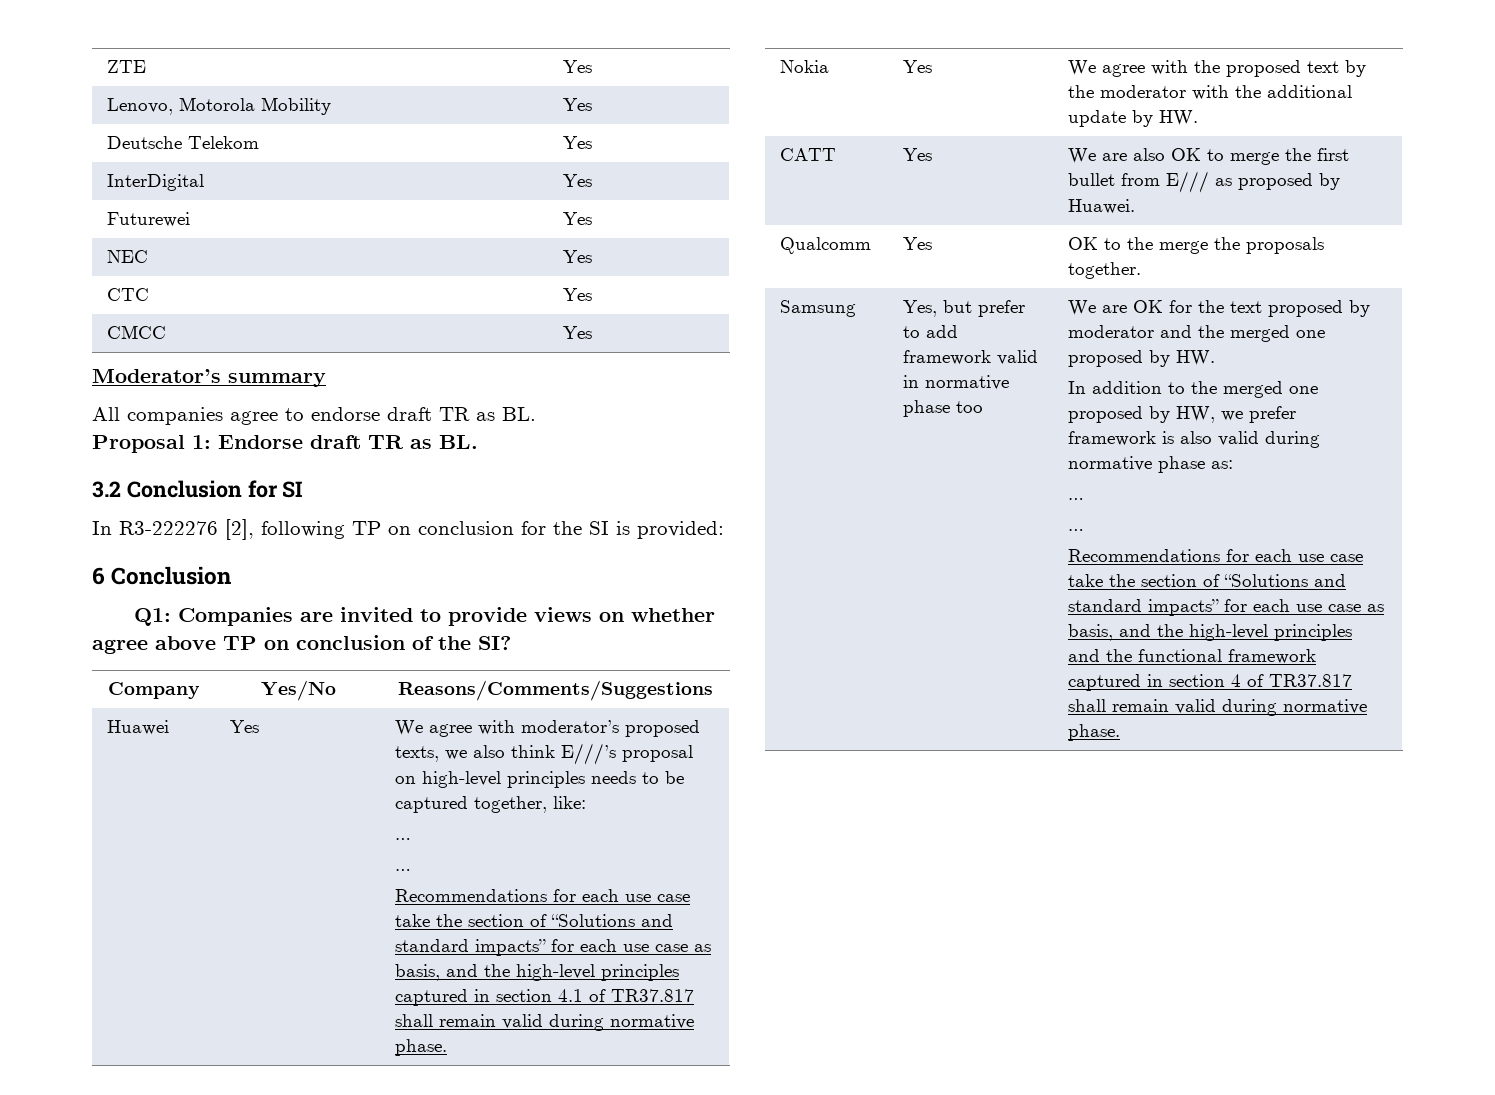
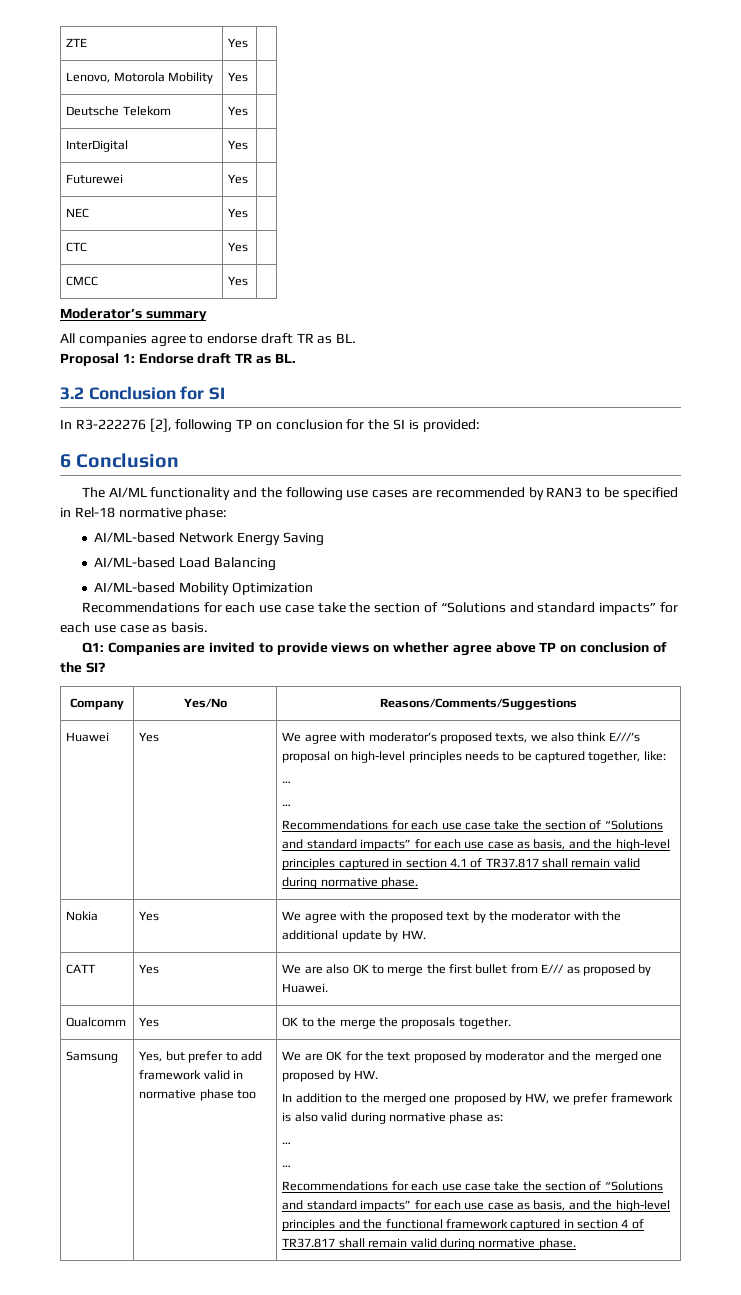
(232, 575) none -> [81,487,678,501] [60,507,228,520] [94,532,324,546] [94,557,276,571] [94,582,313,595] [81,602,678,615] [60,622,209,633] // The AI/ML functionality and the following use cases are recommended by RAN3 to be specified in Rel-18 normative phase: // AI/ML-based Network Energy Saving // AI/ML-based Load Balancing // AI/ML-based Mobility Optimization // Recommendations for each use case take the section of “Solutions and standard impacts” for each use case as basis.

